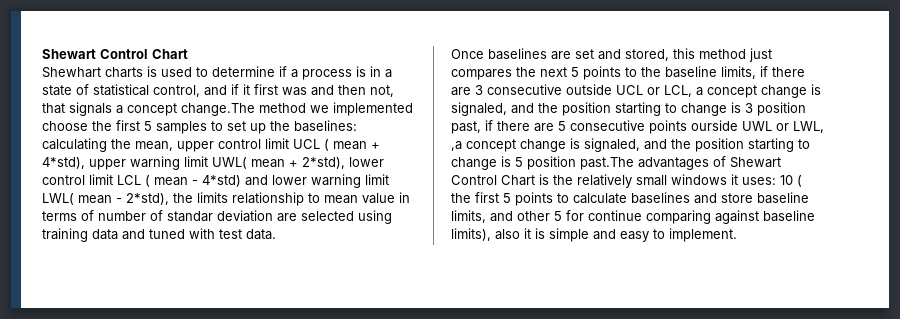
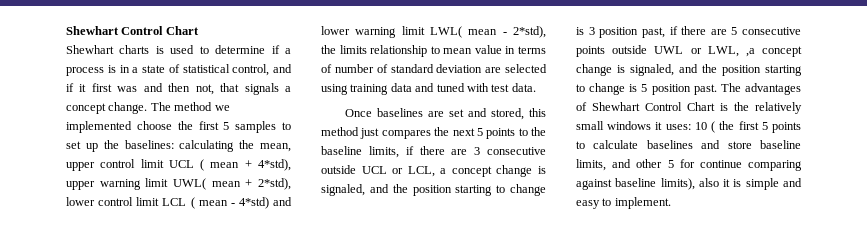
[42,49,96,59] Shewart -> [66,26,119,35] Shewhart
[181,103,255,116] change.The -> [108,102,171,114] change. The
[167,211,213,222] standar -> [390,64,434,73] standard
[691,120,738,131] ourside -> [612,45,648,54] outside
[580,157,634,170] past.The -> [693,83,741,95] past. The
[730,157,781,168] Shewart -> [592,102,640,111] Shewhart

